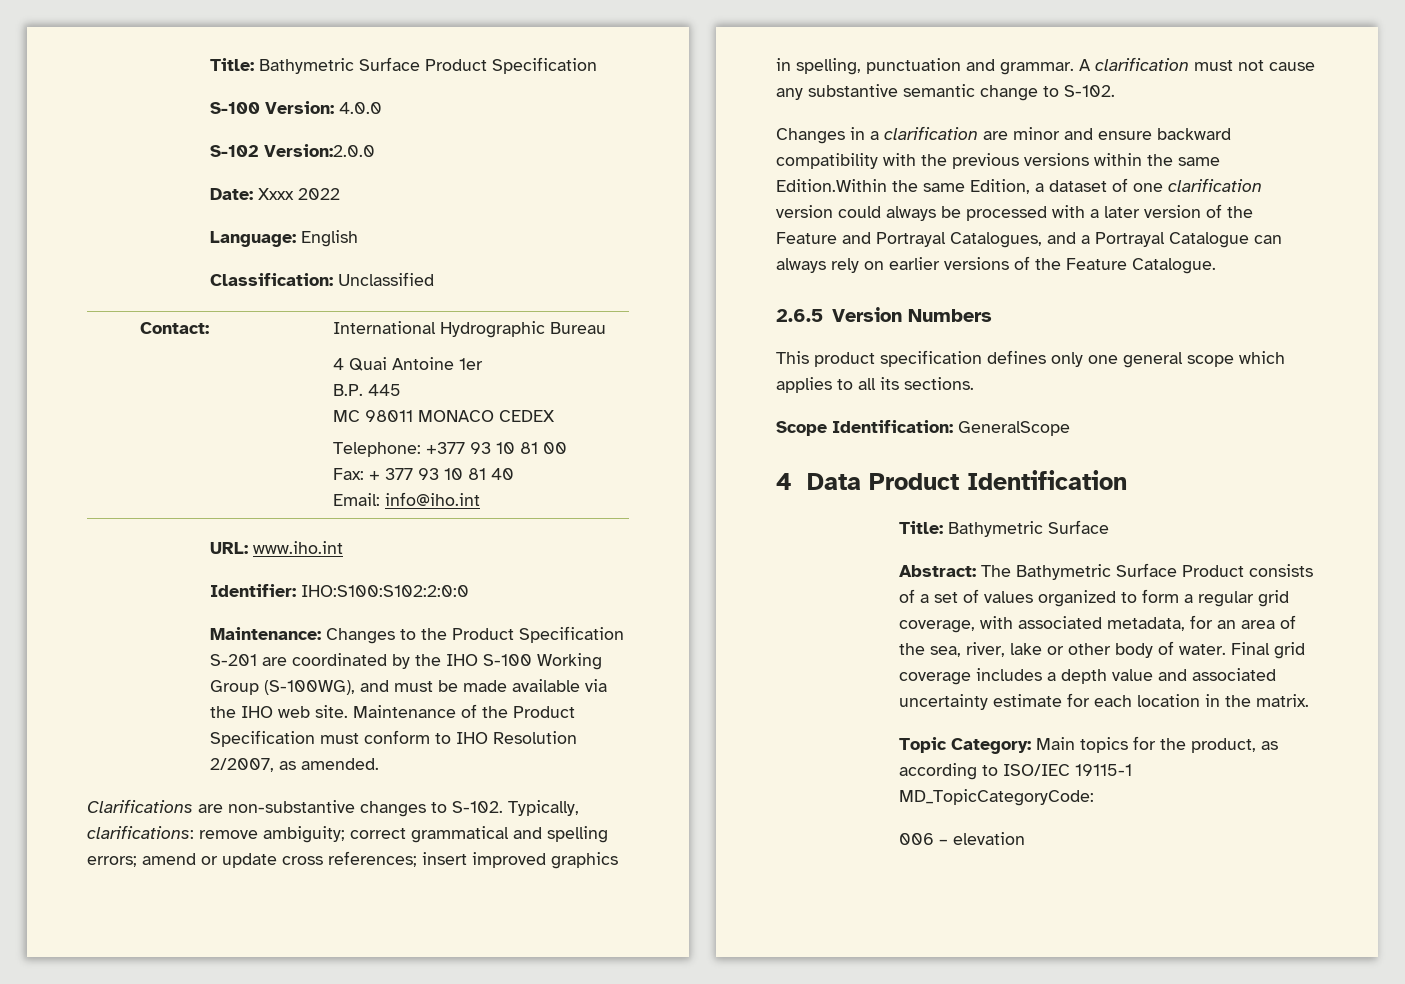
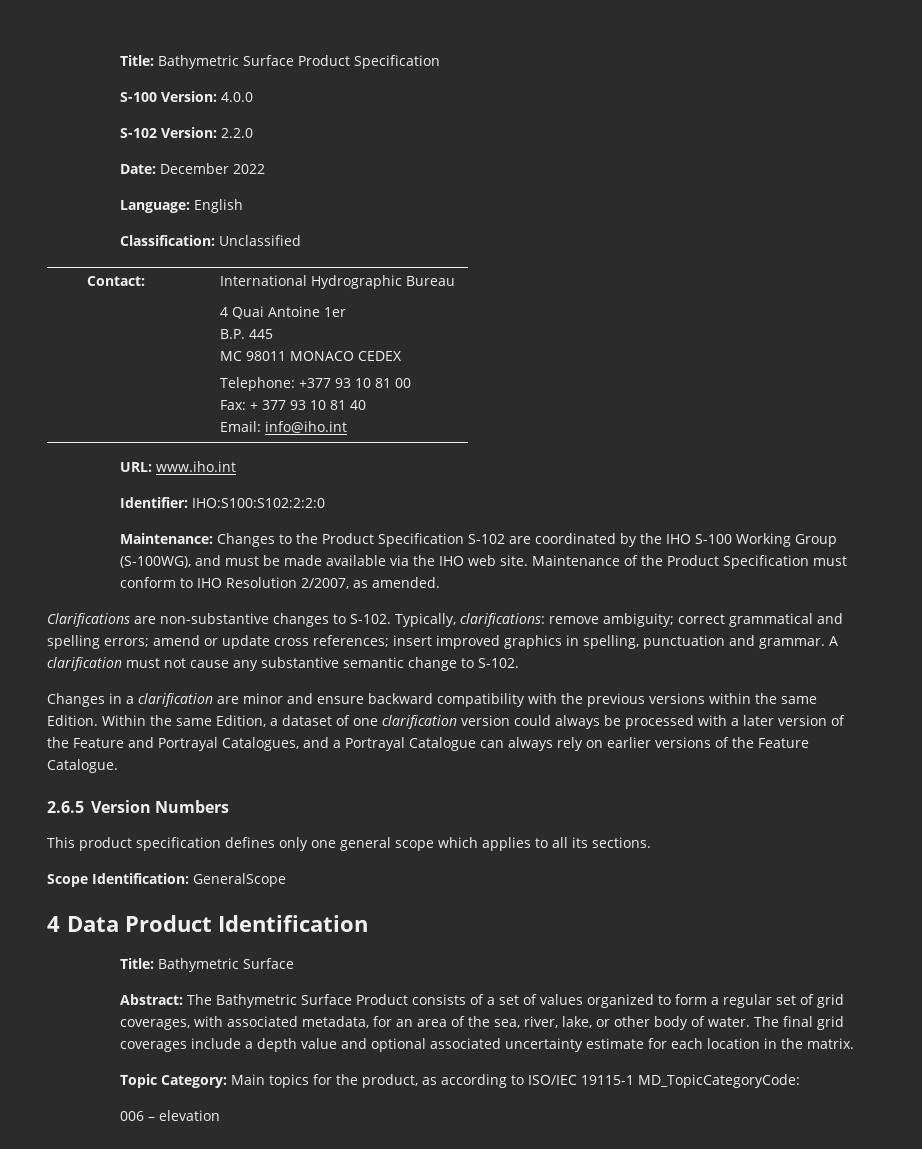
[264,144,376,157] Version:2.0.0 -> [160,127,253,138] Version: 2.2.0
[258,188,295,200] Xxxx -> [159,163,229,174] December
[301,585,470,597] IHO:S100:S102:2:0:0 -> [191,498,325,508] IHO:S100:S102:2:2:0
[210,654,258,666] S-201 -> [467,534,505,544] S-102
[776,179,887,192] Edition.Within -> [47,715,146,726] Edition. Within
[1258,590,1290,607] [899,620,976,633] grid coverage, -> [775,994,844,1008] [119,1019,190,1030] set of grid coverages,
[1010,643,1043,655] lake -> [561,1016,592,1028] lake,
[1231,642,1306,659] [899,668,1043,685] Final grid coverage includes -> [753,1016,844,1030] [119,1038,241,1052] The final grid coverages include
(1188, 675) none -> [370,1038,426,1052] optional

